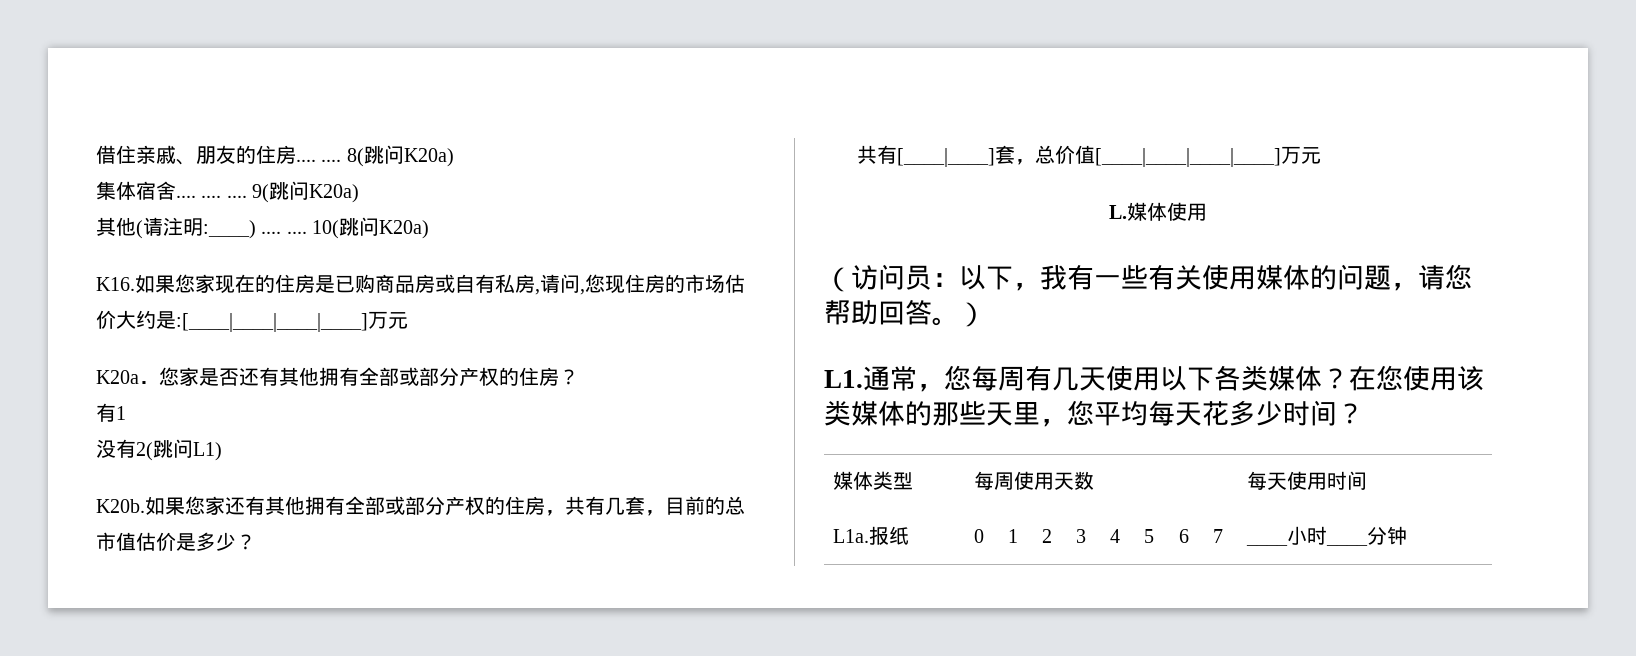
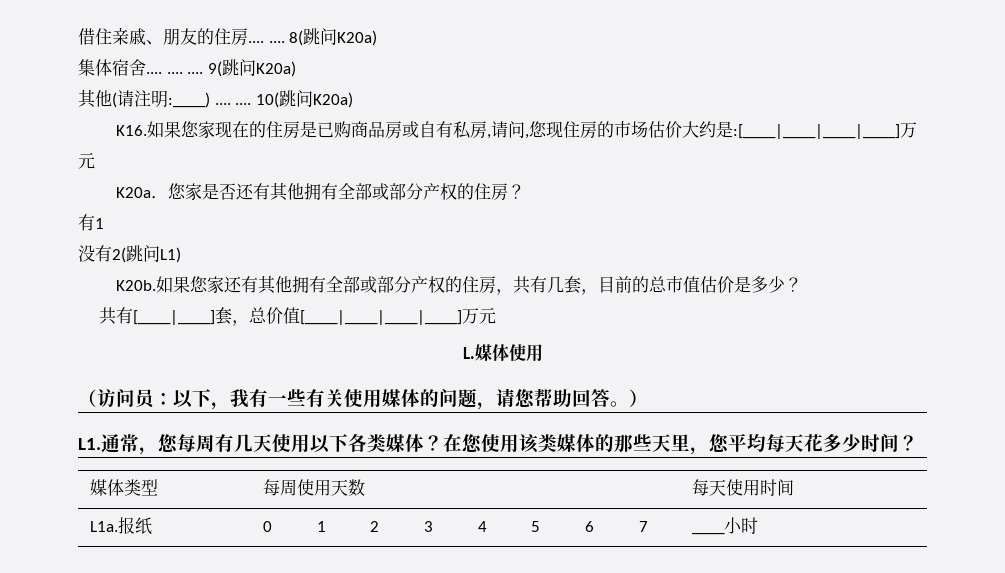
[1325,526,1407,546] ____分钟 -> (759, 525) none

